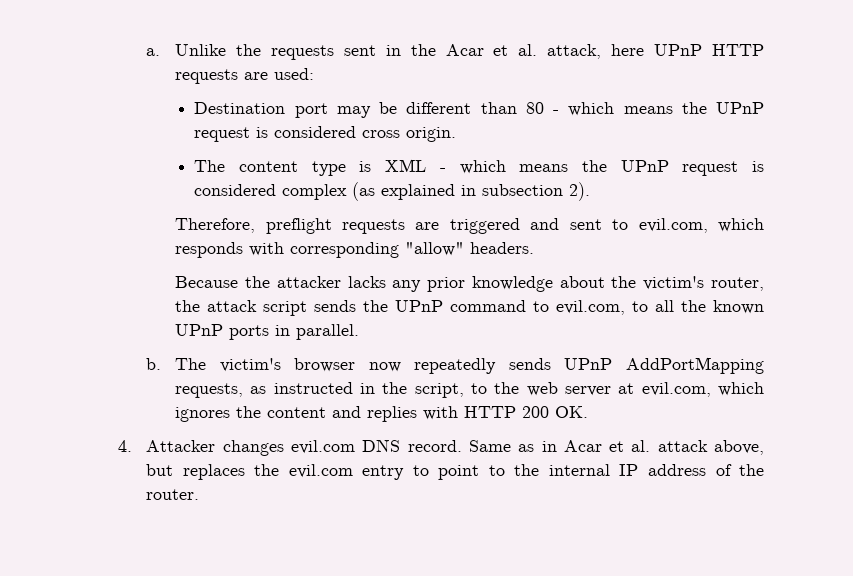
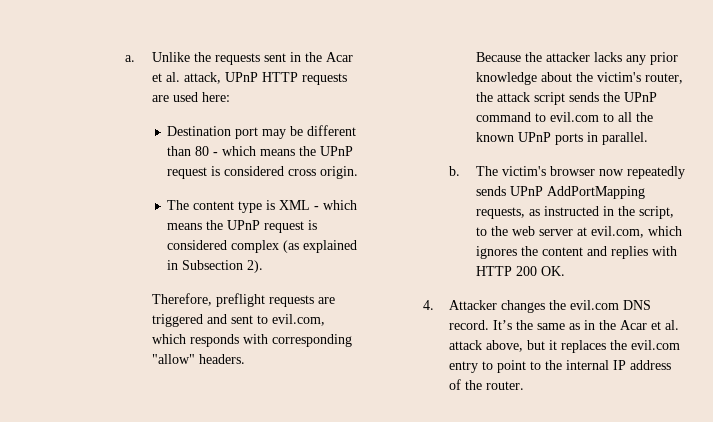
[611,44,645,56] here -> (221, 78) none
[274,68,315,80] used: -> [172,92,230,102] used here:
[482,184,564,196] subsection -> [182,260,244,270] Subsection
[556,300,626,315] evil.com, -> [549,112,599,122] evil.com
(284, 448) none -> [549,300,567,310] the
[468,440,511,452] Same -> [493,320,566,330] It’s the same
(557, 446) none -> [599,320,617,330] the
(174, 470) none -> [549,340,558,350] it

